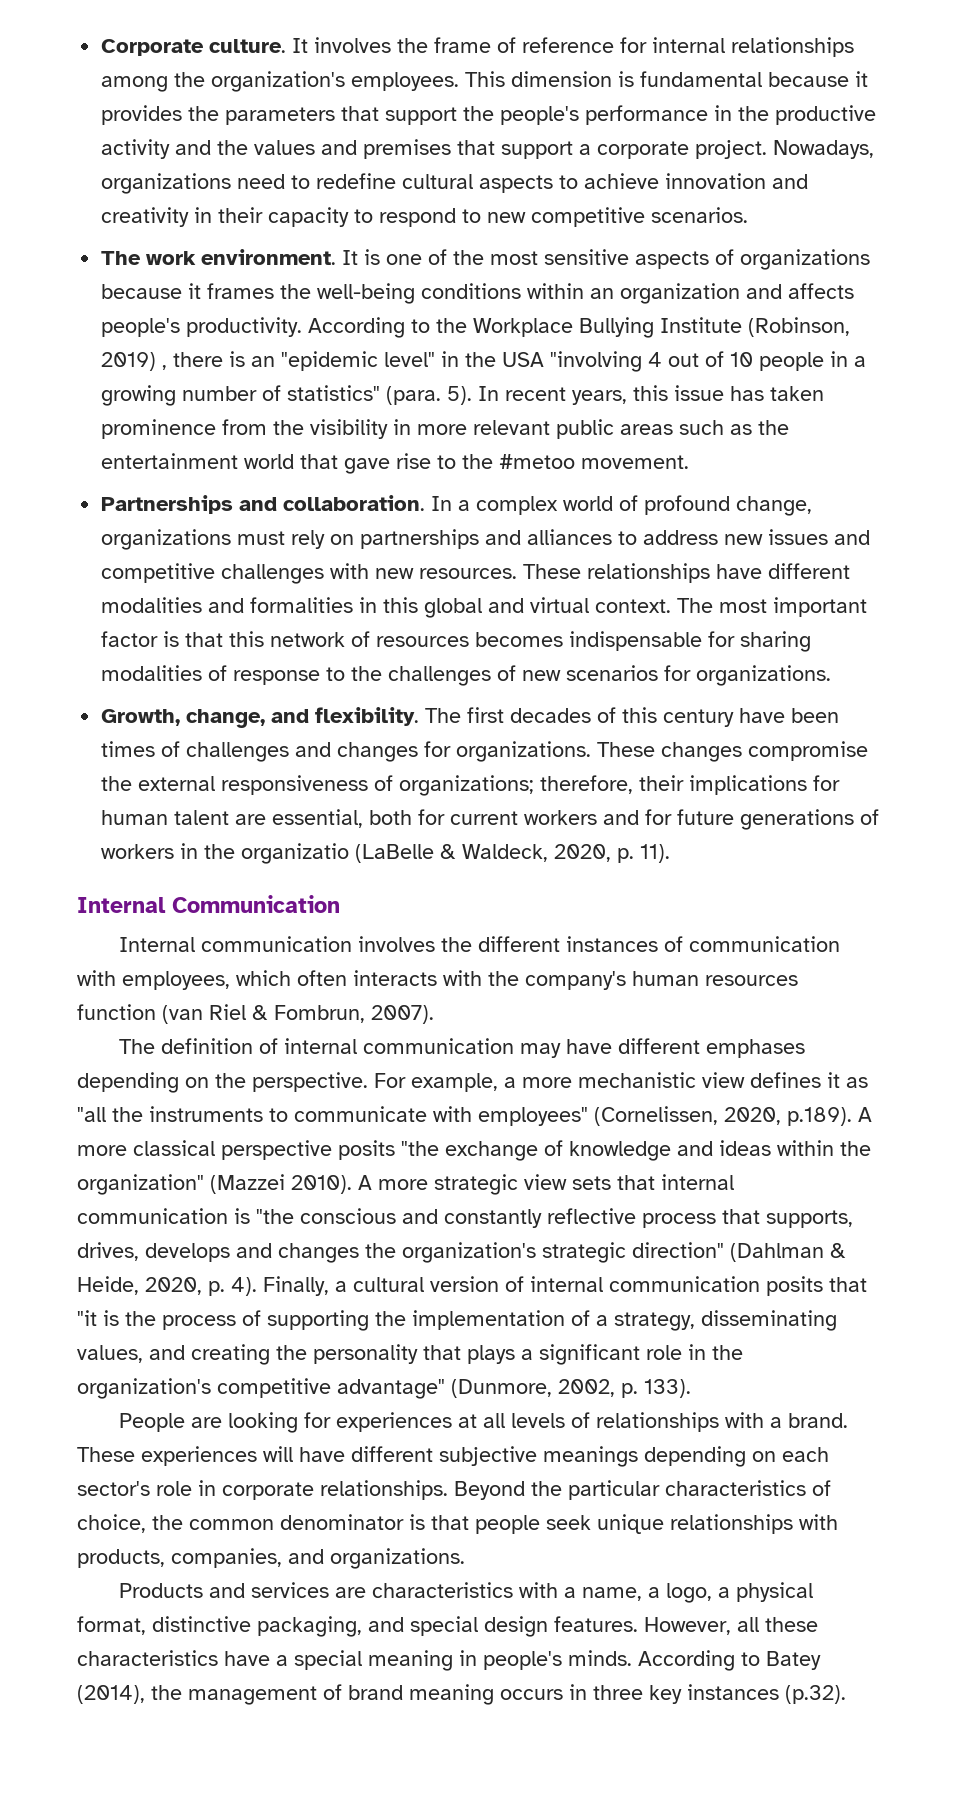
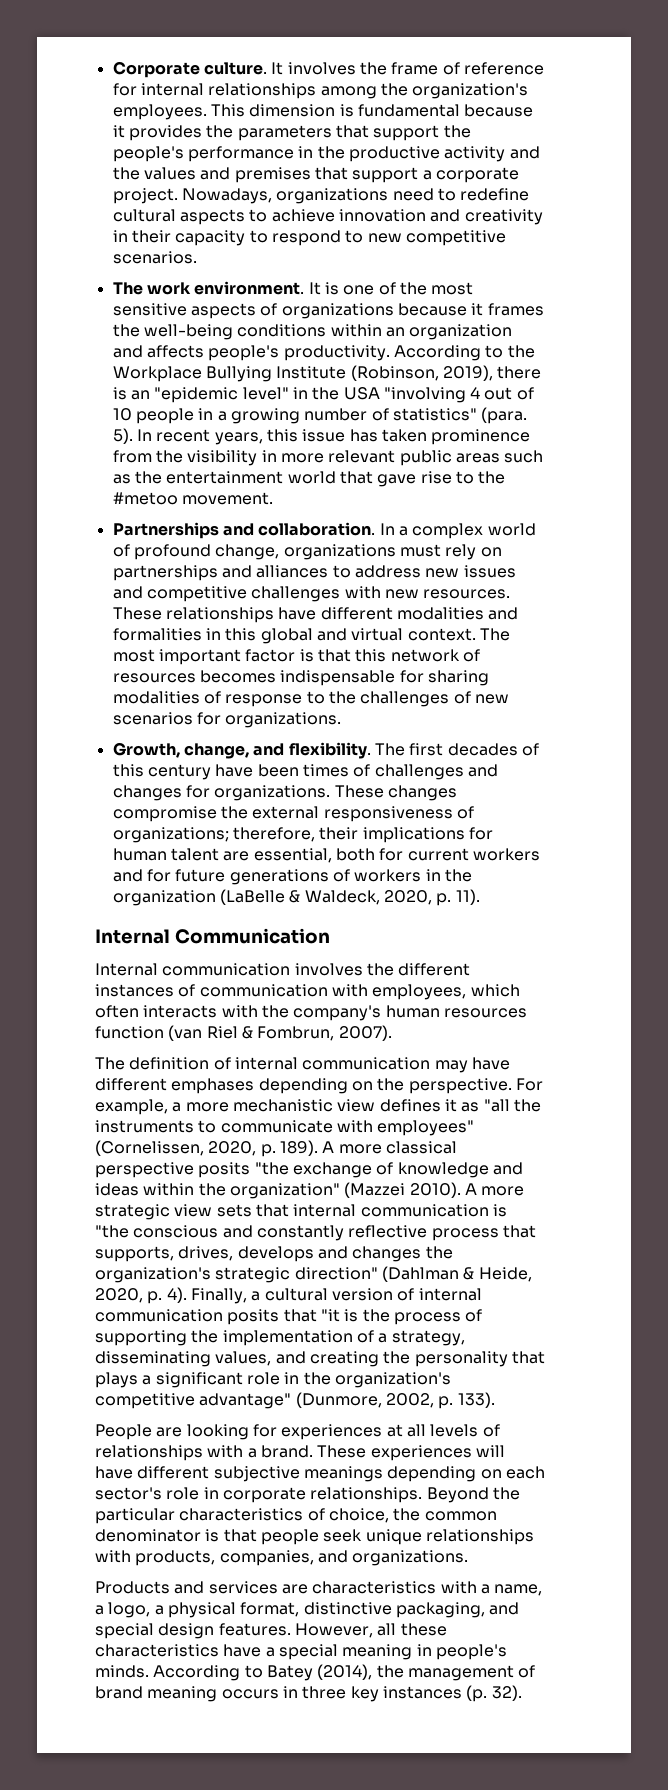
[101,352,168,371] 2019) , -> [442,365,493,381] 2019),
[241,843,350,864] organizatio -> [112,890,216,906] organization
[787,1107,852,1126] p.189). -> [260,1140,318,1157] p. 189).
[785,1685,846,1704] (p.32). -> [466,1685,522,1702] (p. 32).

